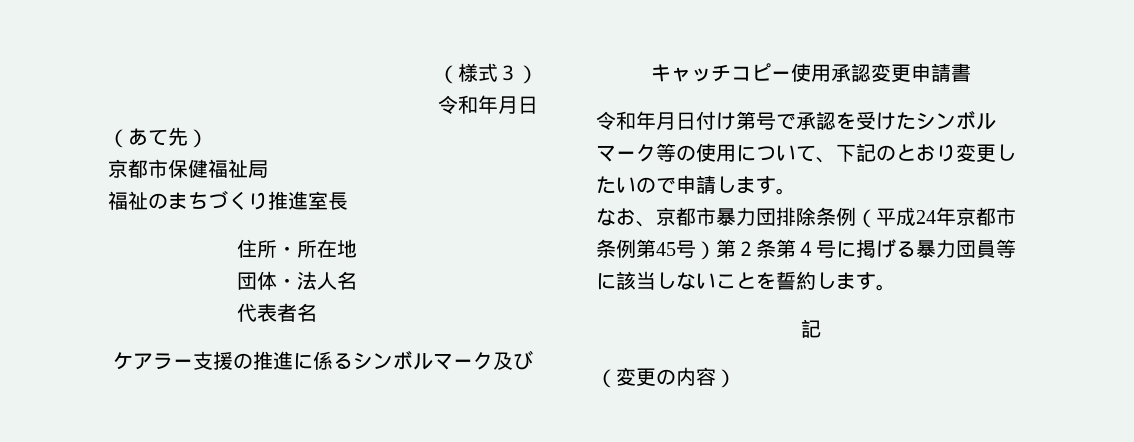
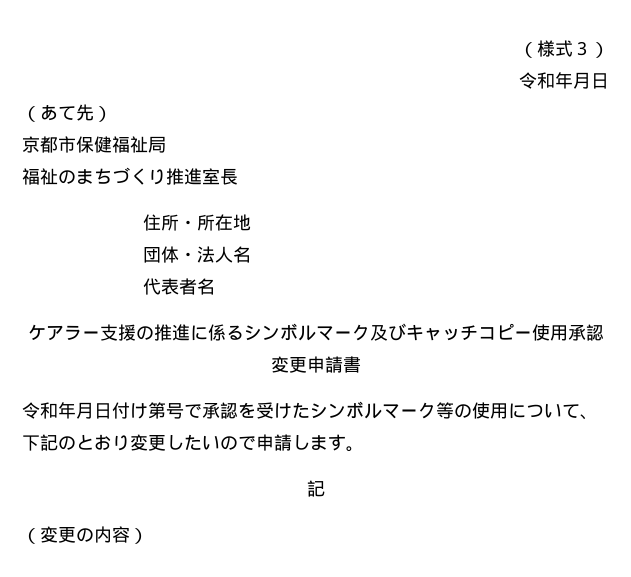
[596,207,1016,228] [596,239,1016,260] [596,271,896,291] // なお、京都市暴力団排除条例（平成24年京都市条例第45号）第２条第４号に掲げる暴力団員等に該当しないことを誓約します。 -> (364, 449) none

